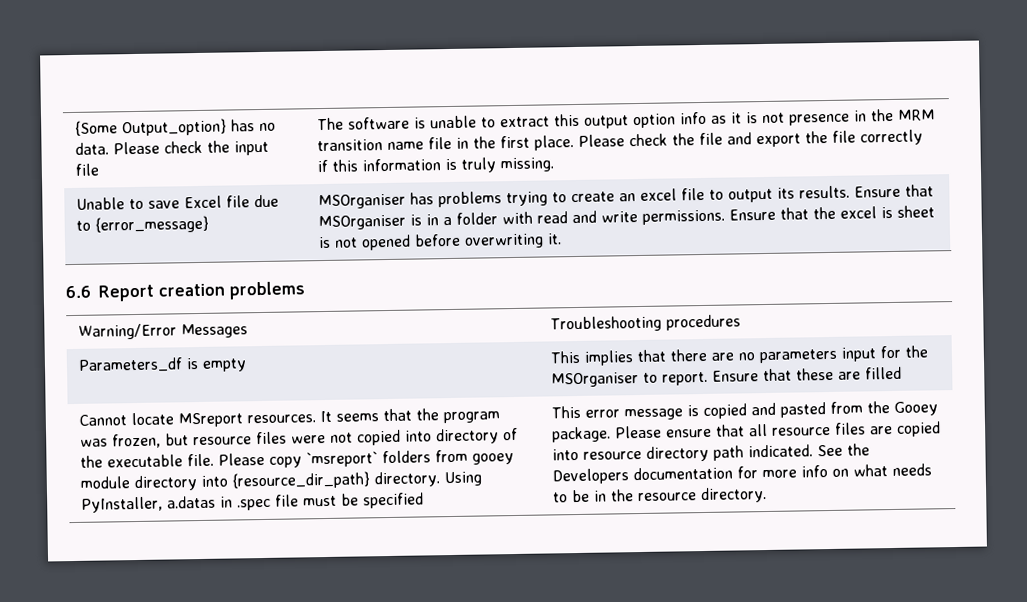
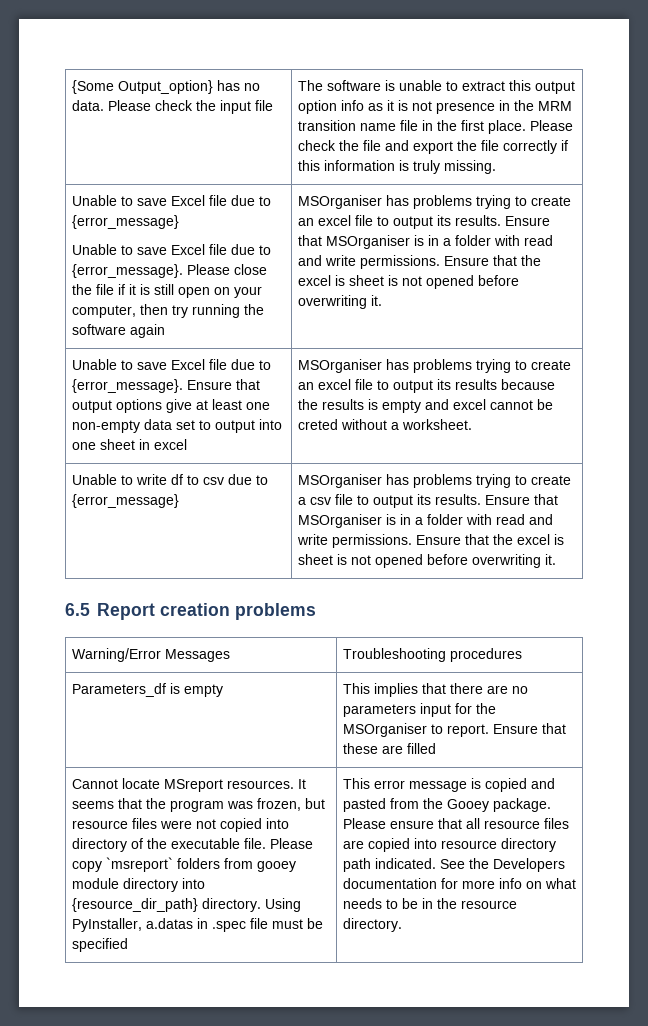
(210, 224) none -> [71,244,271,255] [71,264,267,278] [71,284,262,298] [71,304,264,318] [71,324,165,338] // Unable to save Excel file due to {error_message}. Please close the file if it is still open on your computer, then try running the software again
[65,285,91,299] // 6.6 -> [71,359,271,370] [71,379,260,393] [71,399,270,413] [71,419,282,433] [71,439,187,450] [297,359,571,373] [297,379,555,393] [297,399,553,413] [297,419,472,430] [71,474,268,485] [71,494,179,508] [297,474,571,488] [297,494,558,508] [297,514,553,528] [296,534,564,548] [297,554,556,568] [65,603,90,616] // Unable to save Excel file due to {error_message}. Ensure that output options give at least one non-empty data set to output into one sheet in excel | MSOrganiser has problems trying to create an excel file to output its results because the results is empty and excel cannot be creted without a worksheet. // Unable to write df to csv due to {error_message} | MSOrganiser has problems trying to create a csv file to output its results. Ensure that MSOrganiser is in a folder with read and write permissions. Ensure that the excel is sheet is not opened before overwriting it. // 6.5

